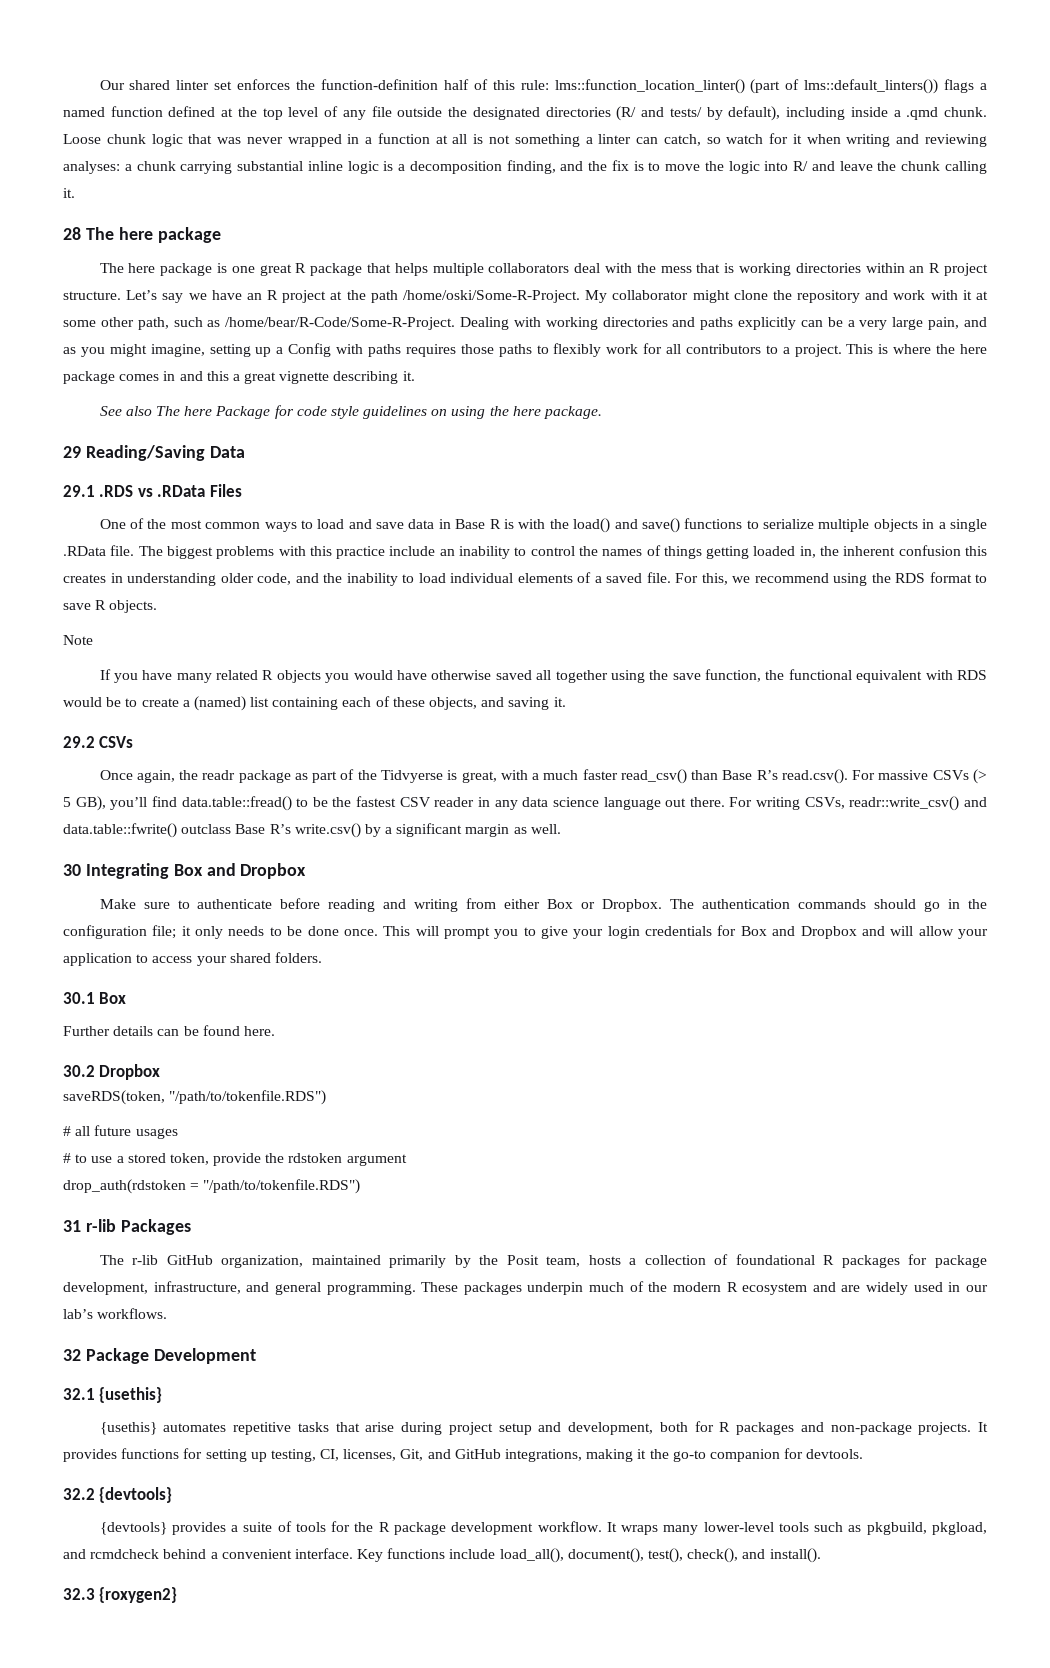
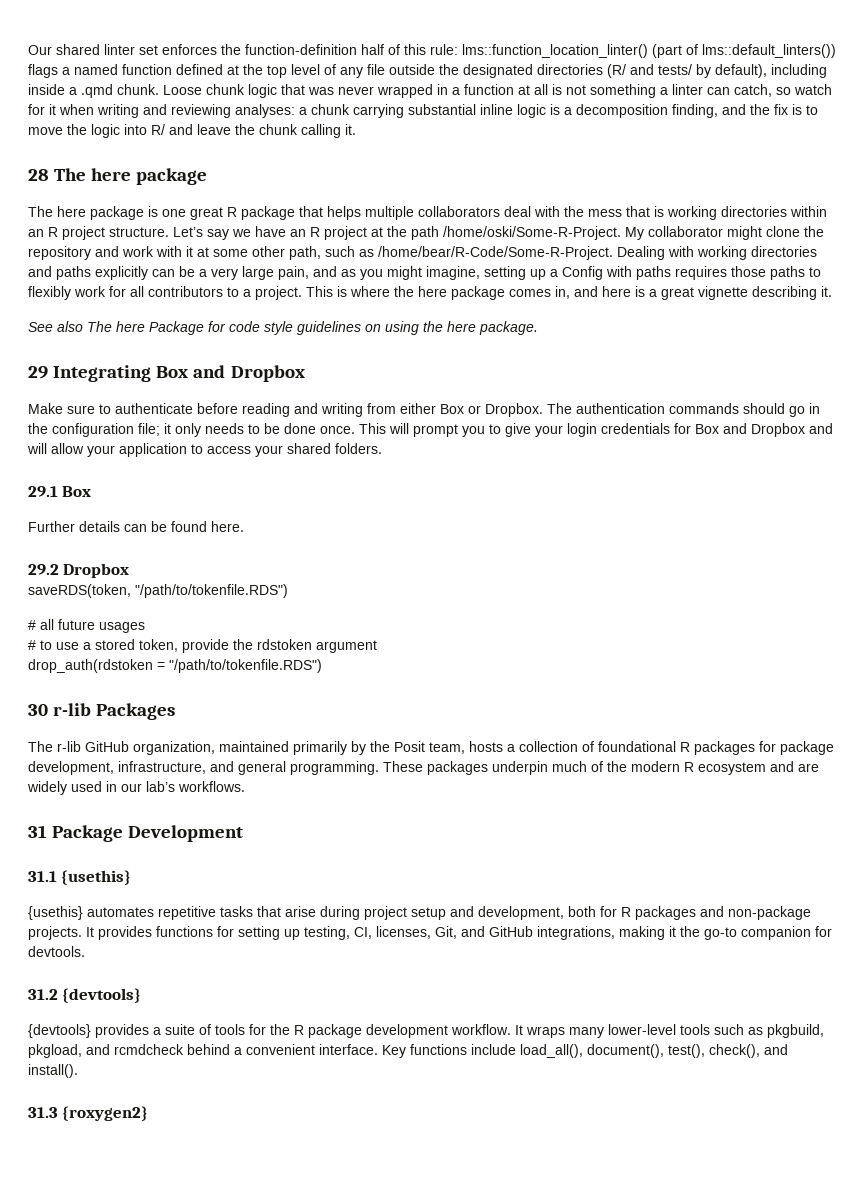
[163,371,229,381] in and this -> [555,286,645,299] in, and here is
[85,445,245,461] [63,484,242,497] [99,518,987,533] [63,545,988,559] [63,572,987,586] [63,600,158,613] [63,635,93,645] [99,669,987,683] [63,696,566,711] [63,736,134,748] [99,769,988,784] [63,796,987,811] [63,823,561,838] [63,864,81,876] Reading/Saving Data // 29.1 .RDS vs .RData Files // One of the most common ways to load and save data in Base R is with the load() and save() functions to serialize multiple objects in a single .RData file. The biggest problems with this practice include an inability to control the names of things getting loaded in, the inherent confusion this creates in understanding older code, and the inability to load individual elements of a saved file. For this, we recommend using the RDS format to save R objects. // Note // If you have many related R objects you would have otherwise saved all together using the save function, the functional equivalent with RDS would be to create a (named) list containing each of these objects, and saving it. // 29.2 CSVs // Once again, the readr package as part of the Tidvyerse is great, with a much faster read_csv() than Base R’s read.csv(). For massive CSVs (> 5 GB), you’ll find data.table::fread() to be the fastest CSV reader in any data science language out there. For writing CSVs, readr::write_csv() and data.table::fwrite() outclass Base R’s write.csv() by a significant margin as well. // 30 -> (48, 372) none
[63,992,95,1004] 30.1 -> [28,486,58,497] 29.1
[63,1065,95,1077] 30.2 -> [28,564,59,575] 29.2
[63,1220,81,1232] 31 -> [28,704,48,716] 30
[63,1349,81,1361] 32 -> [28,825,47,838] 31
[63,1388,95,1400] 32.1 -> [28,871,57,882] 31.1
[63,1488,95,1500] 32.2 -> [28,989,58,1000] 31.2
[63,1588,95,1600] 32.3 -> [28,1107,58,1118] 31.3

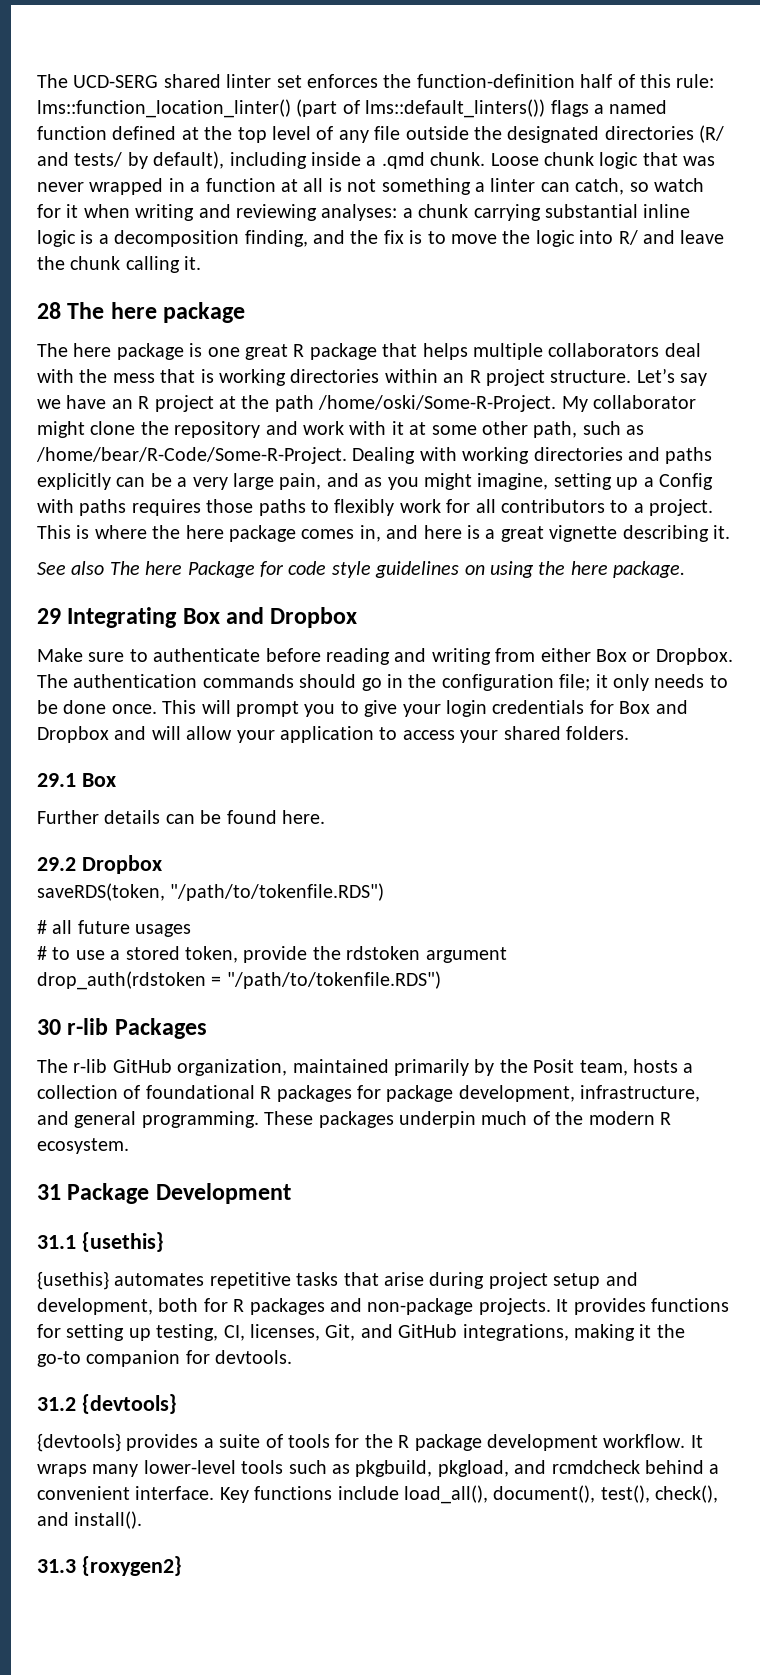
[28,45,52,55] Our -> [37,74,159,88] The UCD-SERG
[698,761,819,775] [27,781,245,795] ecosystem and are widely used in our lab’s workflows. -> [37,1138,129,1154] ecosystem.

